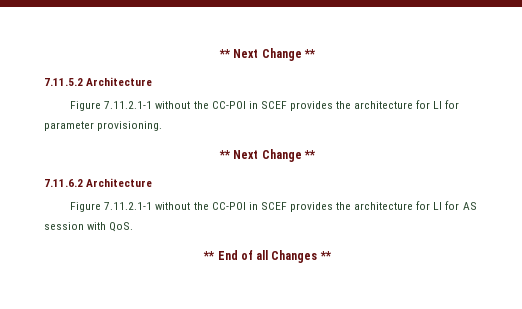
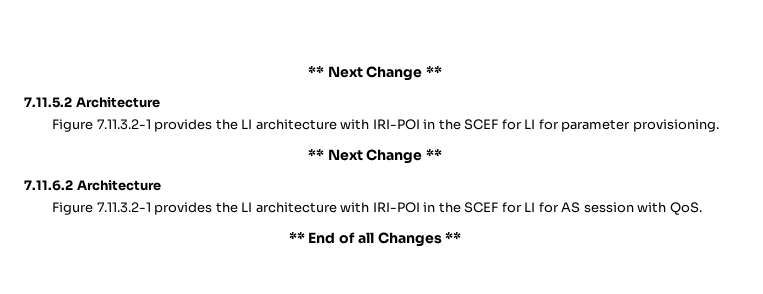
[104,101,414,111] 7.11.2.1-1 without the CC-POI in SCEF provides the architecture -> [96,119,499,132] 7.11.3.2-1 provides the LI architecture with IRI-POI in the SCEF
[104,202,414,212] 7.11.2.1-1 without the CC-POI in SCEF provides the architecture -> [96,202,499,215] 7.11.3.2-1 provides the LI architecture with IRI-POI in the SCEF

